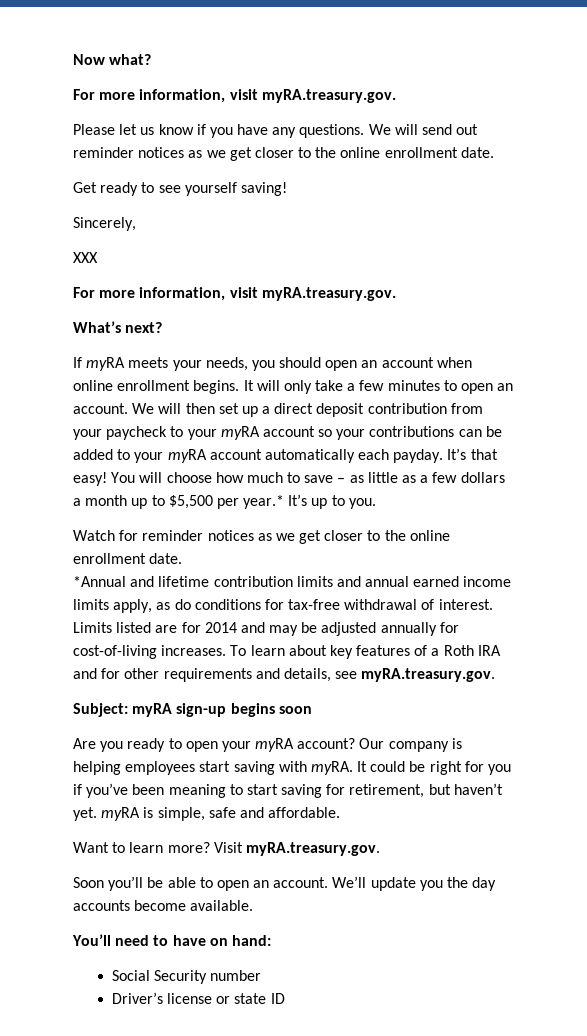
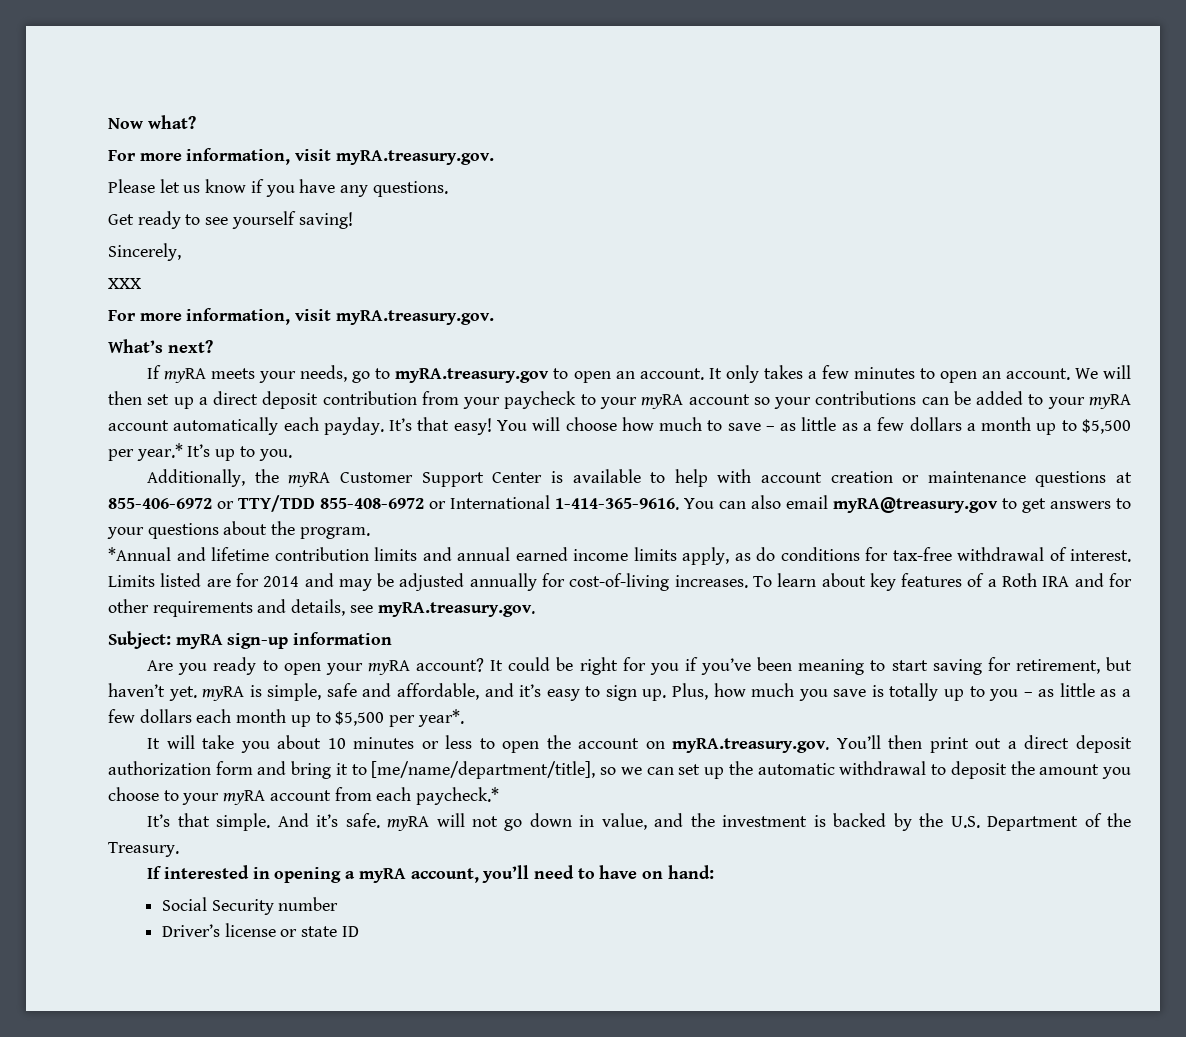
[368,124,479,135] [73,147,494,161] We will send out reminder notices as we get closer to the online enrollment date. -> (448, 189) none
[251,357,472,371] [73,380,344,394] you should open an account when online enrollment begins. It will only take -> [352,365,803,383] go to myRA.treasury.gov to open an account. It only takes
[73,530,450,544] [73,553,183,564] Watch for reminder notices as we get closer to the online enrollment date. -> [147,469,1132,487] [108,495,1131,513] [107,521,370,539] Additionally, the myRA Customer Support Center is available to help with account creation or maintenance questions at 855-406-6972 or TTY/TDD 855-408-6972 or International 1-414-365-9616. You can also email myRA@treasury.gov to get answers to your questions about the program.
[230,703,312,717] begins soon -> [293,632,393,645] information
[359,738,462,752] [73,761,353,775] Our company is helping employees start saving with myRA. -> (485, 665) none
[268,807,341,818] [73,842,380,856] [73,876,497,891] [73,900,254,911] [72,934,111,946] affordable. // Want to learn more? Visit myRA.treasury.gov. // Soon you’ll be able to open an account. We’ll update you the day accounts become available. // You’ll -> [396,683,1131,701] [108,709,464,727] [147,735,1133,753] [108,761,1131,779] [108,787,500,805] [147,813,1132,831] [108,842,179,857] [147,865,530,883] affordable, and it’s easy to sign up. Plus, how much you save is totally up to you – as little as a few dollars each month up to $5,500 per year*. // It will take you about 10 minutes or less to open the account on myRA.treasury.gov. You’ll then print out a direct deposit authorization form and bring it to [me/name/department/title], so we can set up the automatic withdrawal to deposit the amount you choose to your myRA account from each paycheck.* // It’s that simple. And it’s safe. myRA will not go down in value, and the investment is backed by the U.S. Department of the Treasury. // If interested in opening a myRA account, you’ll

